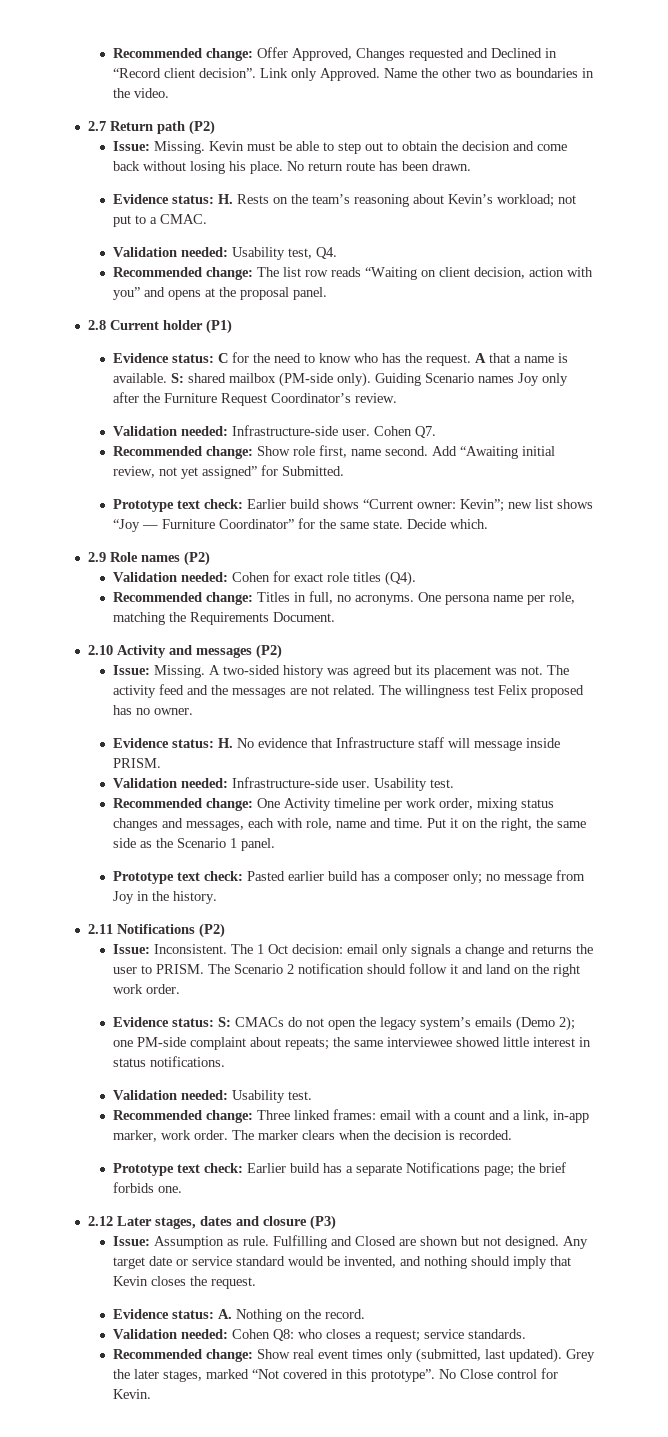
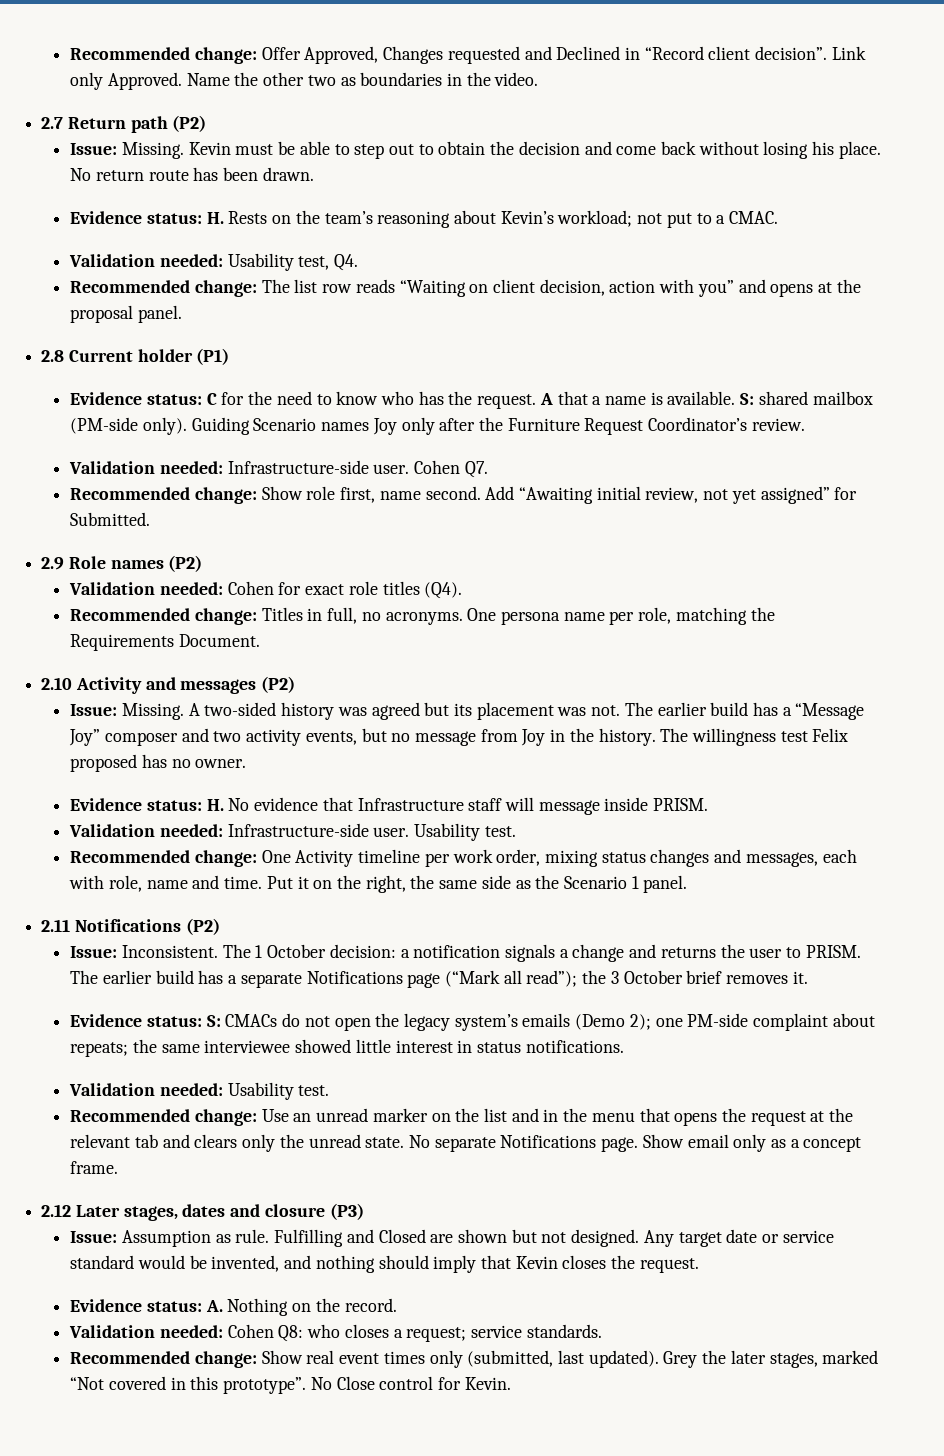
[113,499,594,512] [113,518,489,532] // Prototype text check: Earlier build shows “Current owner: Kevin”; new list shows “Joy — Furniture Coordinator” for the same state. Decide which. -> (151, 519) none
[113,684,376,698] activity feed and the messages are not related. -> [657,702,865,720] [69,728,656,746] earlier build has a “Message Joy” composer and two activity events, but no message from Joy in the history.
[113,870,586,884] [113,891,218,904] // Prototype text check: Pasted earlier build has a composer only; no message from Joy in the history. -> (688, 884) none
[268,944,409,957] Oct decision: email only -> [267,944,501,958] October decision: a notification
[234,963,581,977] [113,984,181,994] Scenario 2 notification should follow it and land on the right work order. -> [102,970,808,988] earlier build has a separate Notifications page (“Mark all read”); the 3 October brief removes it.
[257,1109,590,1123] [113,1130,513,1142] [113,1162,567,1176] [113,1182,183,1193] Three linked frames: email with a count and a link, in-app marker, work order. The marker clears when the decision is recorded. // Prototype text check: Earlier build has a separate Notifications page; the brief forbids one. -> [261,1108,854,1126] [70,1134,862,1152] [70,1161,119,1174] Use an unread marker on the list and in the menu that opens the request at the relevant tab and clears only the unread state. No separate Notifications page. Show email only as a concept frame.

